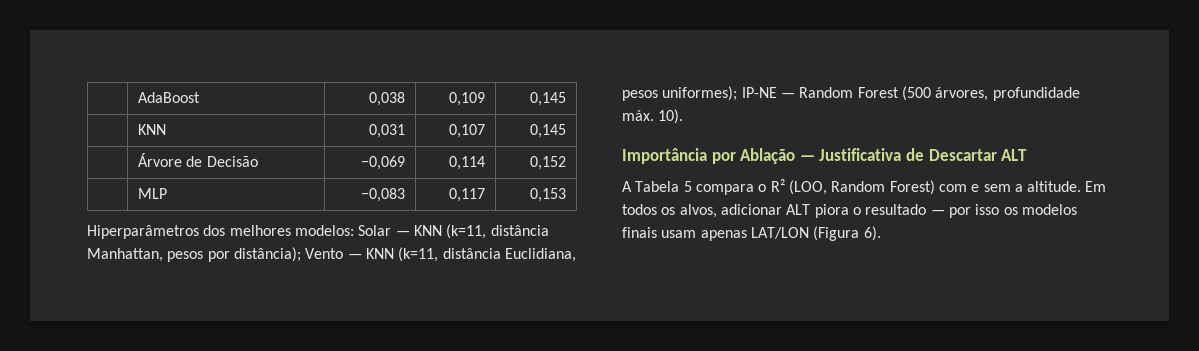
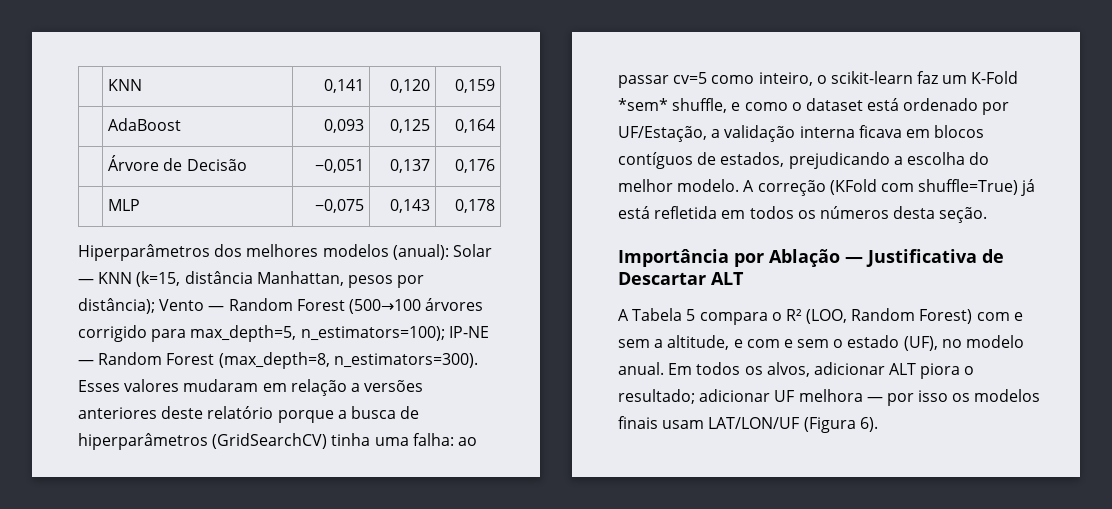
[138,92,201,103] [368,92,405,106] [448,92,485,106] [529,92,566,106] [138,124,167,135] [368,124,405,138] [448,124,485,138] [529,124,566,138] [138,153,258,167] [360,156,405,170] [448,156,485,170] [529,156,566,170] [138,188,168,199] [360,188,405,202] [448,188,485,202] [529,188,566,202] | AdaBoost | 0,038 | 0,109 | 0,145 // | KNN | 0,031 | 0,107 | 0,145 // | Árvore de Decisão | −0,069 | 0,114 | 0,152 // | MLP | −0,083 | 0,117 | 0,153 -> [108,79,143,91] [323,79,364,93] [389,79,430,93] [454,79,495,93] [108,118,182,131] [323,119,364,133] [389,119,430,133] [454,119,495,133] [108,155,247,171] [314,159,364,173] [389,159,430,173] [454,159,495,173] [108,199,141,211] [314,199,364,213] [389,199,430,213] [454,199,495,213] | KNN | 0,141 | 0,120 | 0,159 // | AdaBoost | 0,093 | 0,125 | 0,164 // | Árvore de Decisão | −0,051 | 0,137 | 0,176 // | MLP | −0,075 | 0,143 | 0,178
[294,225,354,236] modelos: -> [322,244,449,260] modelos (anual):
[446,224,487,239] (k=11, -> [136,271,181,287] (k=15,
[365,247,576,262] [622,86,1080,101] [622,109,684,124] KNN (k=11, distância Euclidiana, pesos uniformes); IP-NE — Random Forest (500 árvores, profundidade máx. 10). -> [228,298,484,314] [78,325,489,342] [78,352,478,369] [78,379,424,396] [78,406,420,423] [78,433,477,450] [618,71,1019,88] [618,98,1010,115] [618,125,985,142] [618,152,990,169] [618,179,1036,196] [618,206,988,223] Random Forest (500→100 árvores corrigido para max_depth=5, n_estimators=100); IP-NE — Random Forest (max_depth=8, n_estimators=300). Esses valores mudaram em relação a versões anteriores deste relatório porque a busca de hiperparâmetros (GridSearchCV) tinha uma falha: ao passar cv=5 como inteiro, o scikit-learn faz um K-Fold *sem* shuffle, e como o dataset está ordenado por UF/Estação, a validação interna ficava em blocos contíguos de estados, prejudicando a escolha do melhor modelo. A correção (KFold com shuffle=True) já está refletida em todos os números desta seção.
[1027,181,1082,192] altitude. -> [667,335,1025,351] [618,362,664,375] altitude, e com e sem o estado (UF), no modelo anual.
[865,204,927,215] resultado -> [618,389,863,404] resultado; adicionar UF melhora
[700,227,809,241] apenas LAT/LON -> [708,417,800,429] LAT/LON/UF

